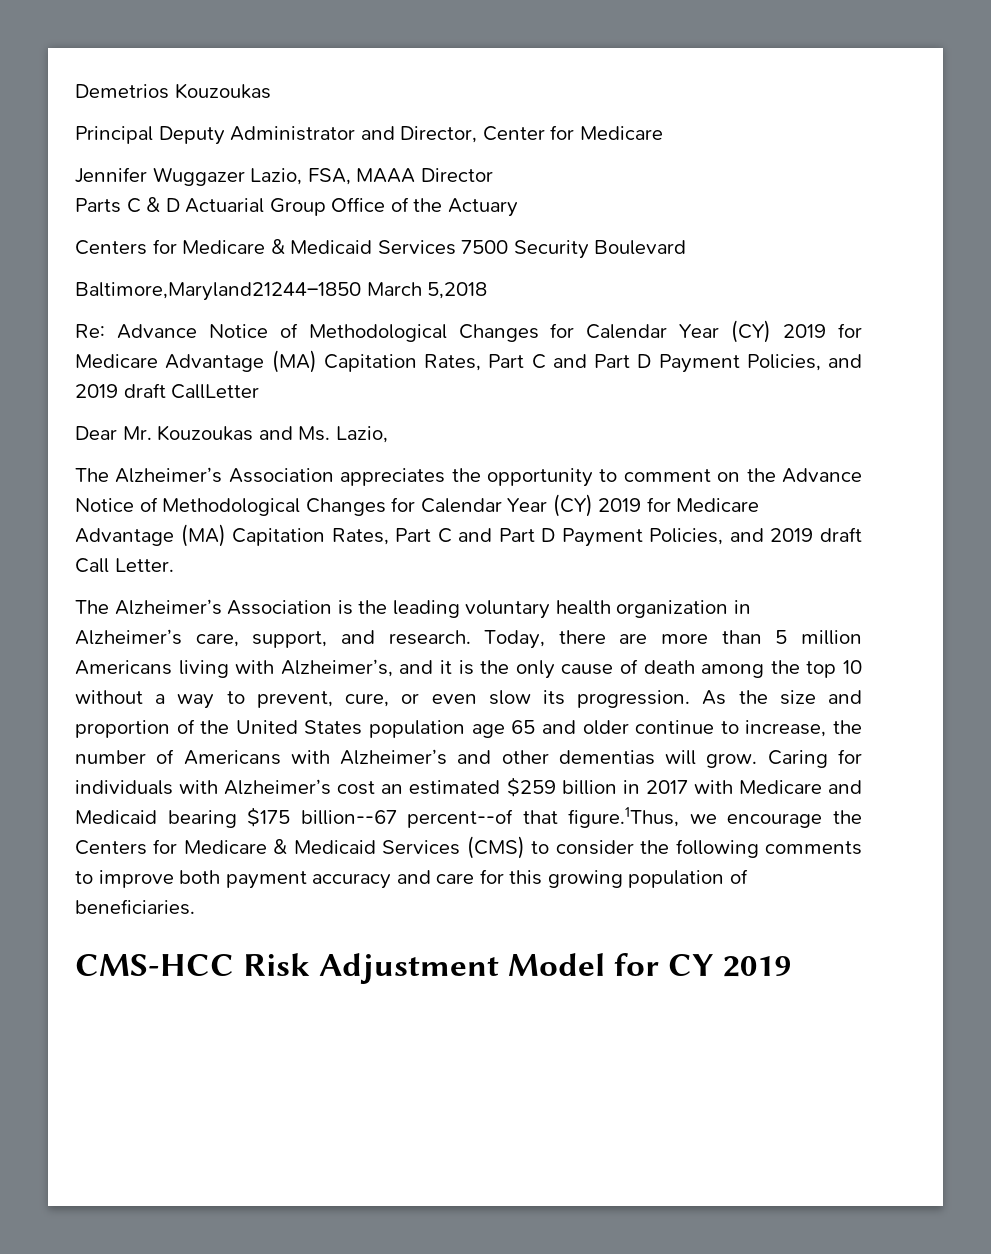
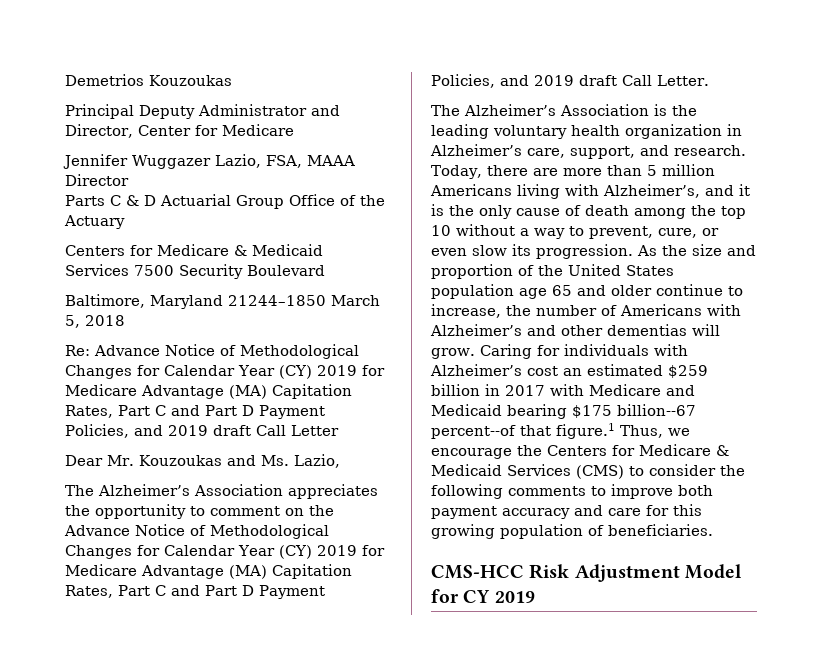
[75,282,488,301] Baltimore,Maryland21244–1850 March 5,2018 -> [65,294,380,309] [65,315,125,328] Baltimore, Maryland 21244–1850 March 5, 2018
[171,384,260,399] CallLetter -> [256,425,339,436] Call Letter
[568,807,680,828] figure.1Thus, -> [556,423,663,439] figure.1 Thus,

